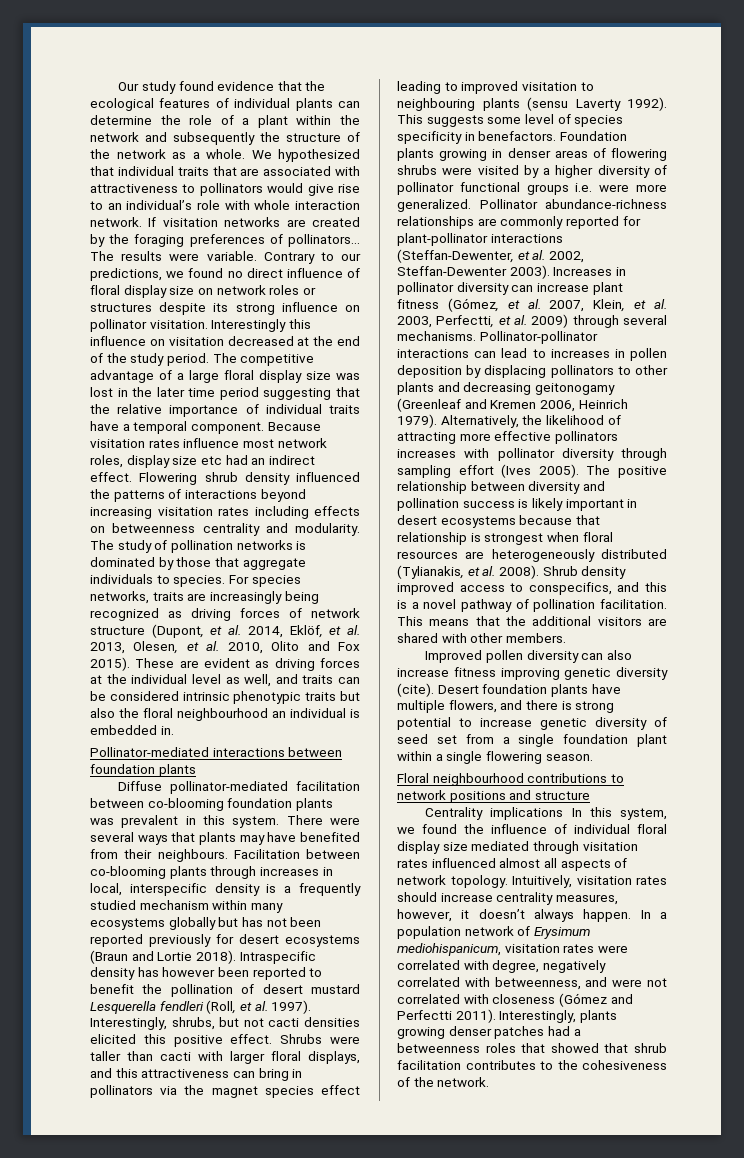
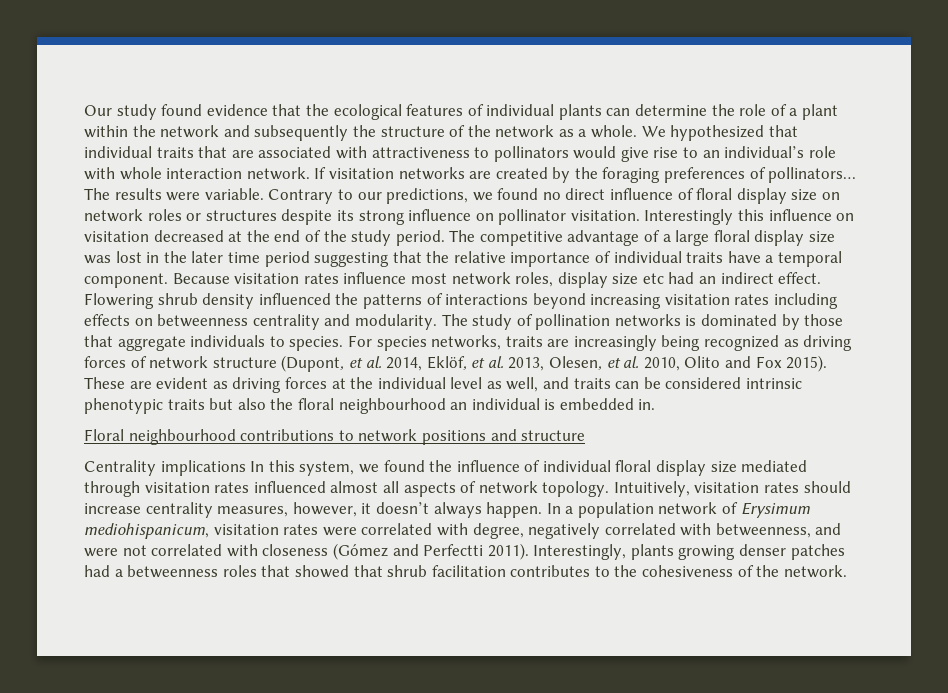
[90,747,343,757] [90,764,196,777] [118,781,360,794] [90,798,333,811] [90,815,360,828] [90,832,360,845] [90,849,360,862] [90,866,333,879] [90,883,362,896] [90,900,283,913] [90,917,322,930] [90,934,360,947] [90,950,316,964] [90,967,323,980] [90,984,360,997] [90,1000,312,1014] [90,1017,360,1030] [90,1034,360,1047] [90,1051,360,1064] [90,1068,303,1081] [90,1085,360,1098] [397,81,594,94] [397,97,667,111] [397,114,624,127] [397,131,627,144] [397,148,667,161] [397,165,667,178] [397,182,667,195] [397,199,667,212] [397,216,641,229] [397,233,563,246] [397,249,584,263] [397,265,626,279] [397,282,623,295] [397,298,667,312] [397,314,667,328] [397,331,598,344] [397,348,667,361] [397,365,668,378] [397,382,615,395] [397,398,628,412] [397,414,621,428] [397,431,618,444] [397,448,667,461] [397,464,667,478] [397,481,605,494] [397,498,638,511] [397,515,600,528] [397,532,613,545] [397,549,667,562] [397,565,627,579] [397,582,667,595] [397,599,667,612] [397,616,667,626] [397,633,566,643] [425,650,632,663] [397,667,668,680] [397,683,621,697] [397,700,615,713] [397,717,667,730] [397,734,667,747] [397,751,593,764] // Pollinator-mediated interactions between foundation plants // Diffuse pollinator-mediated facilitation between co-blooming foundation plants was prevalent in this system. There were several ways that plants may have benefited from their neighbours. Facilitation between co-blooming plants through increases in local, interspecific density is a frequently studied mechanism within many ecosystems globally but has not been reported previously for desert ecosystems (Braun and Lortie 2018). Intraspecific density has however been reported to benefit the pollination of desert mustard Lesquerella fendleri (Roll, et al. 1997). Interestingly, shrubs, but not cacti densities elicited this positive effect. Shrubs were taller than cacti with larger floral displays, and this attractiveness can bring in pollinators via the magnet species effect leading to improved visitation to neighbouring plants (sensu Laverty 1992). This suggests some level of species specificity in benefactors. Foundation plants growing in denser areas of flowering shrubs were visited by a higher diversity of pollinator functional groups i.e. were more generalized. Pollinator abundance-richness relationships are commonly reported for plant-pollinator interactions (Steffan-Dewenter, et al. 2002, Steffan‐Dewenter 2003). Increases in pollinator diversity can increase plant fitness (Gómez, et al. 2007, Klein, et al. 2003, Perfectti, et al. 2009) through several mechanisms. Pollinator-pollinator interactions can lead to increases in pollen deposition by displacing pollinators to other plants and decreasing geitonogamy (Greenleaf and Kremen 2006, Heinrich 1979). Alternatively, the likelihood of attracting more effective pollinators increases with pollinator diversity through sampling effort (Ives 2005). The positive relationship between diversity and pollination success is likely important in desert ecosystems because that relationship is strongest when floral resources are heterogeneously distributed (Tylianakis, et al. 2008). Shrub density improved access to conspecifics, and this is a novel pathway of pollination facilitation. This means that the additional visitors are shared with other members. // Improved pollen diversity can also increase fitness improving genetic diversity (cite). Desert foundation plants have multiple flowers, and there is strong potential to increase genetic diversity of seed set from a single foundation plant within a single flowering season. -> (656, 404) none

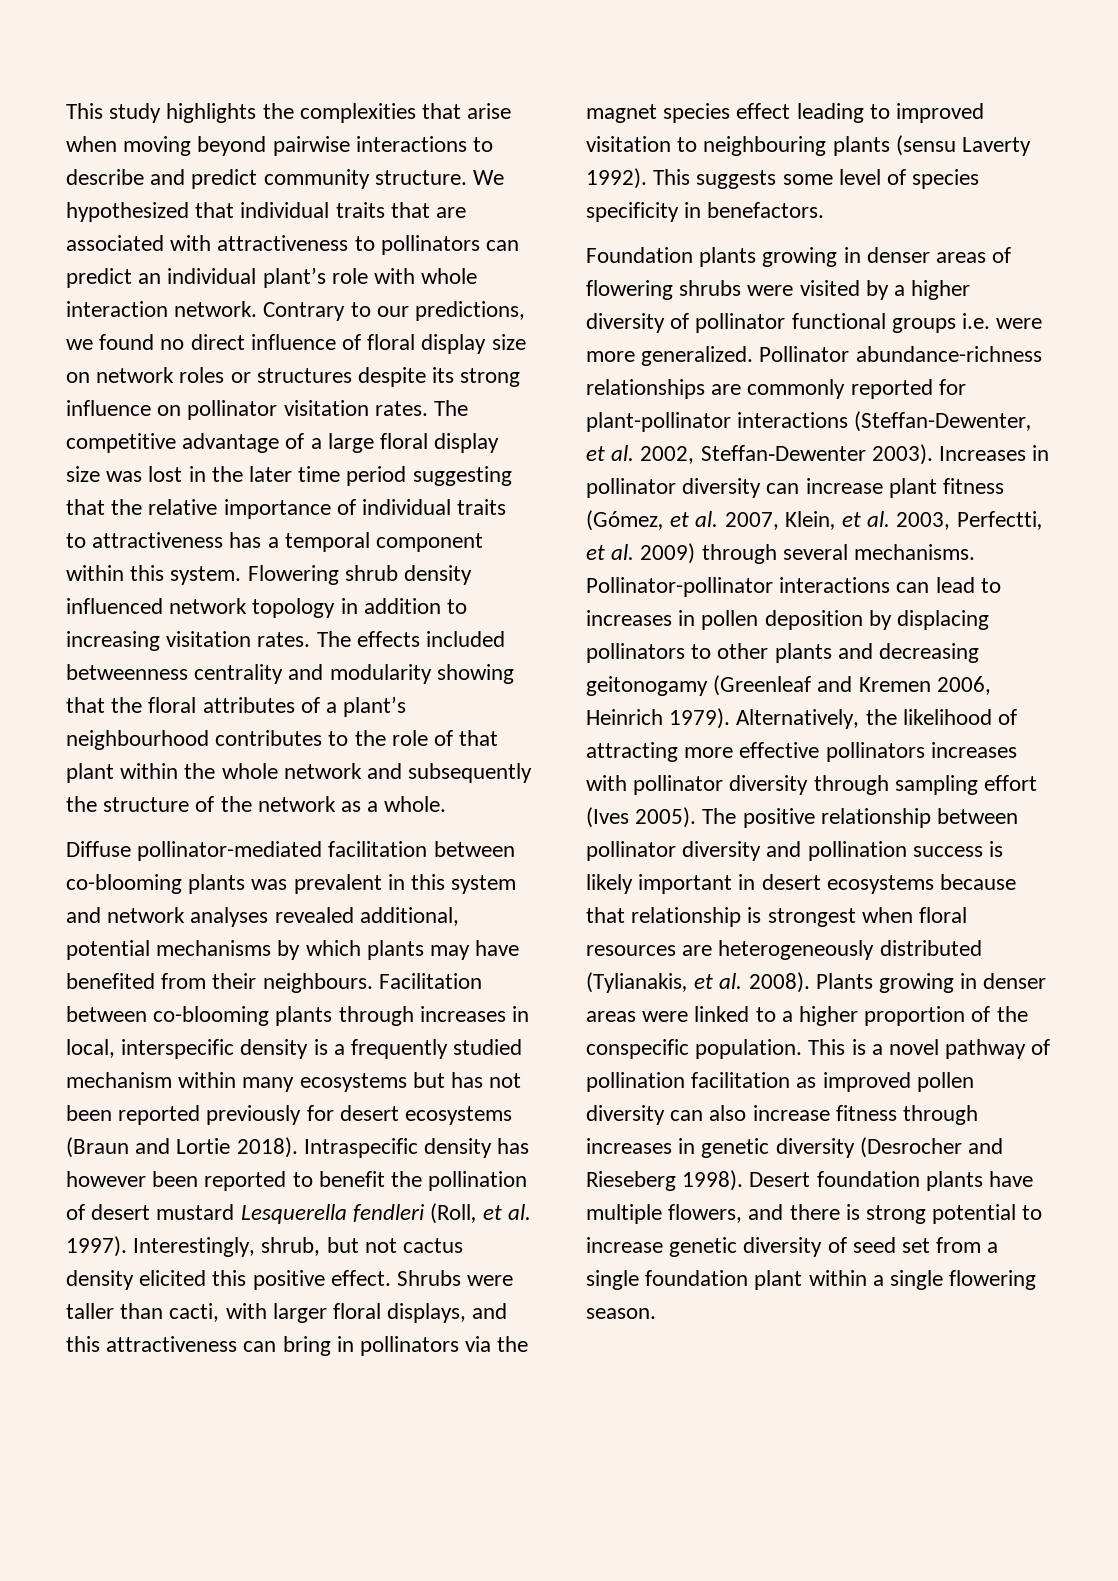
[84,104,839,120] [84,125,638,141] Our study found evidence that the ecological features of individual plants can determine the role of a plant within the network and subsequently the structure of the network as a whole. -> [66,103,512,123] [66,136,494,156] [66,169,467,189] This study highlights the complexities that arise when moving beyond pairwise interactions to describe and predict community structure.
[573,146,805,162] would give rise to an individual’s -> [486,240,520,251] [66,267,326,288] can predict an individual plant’s
[314,167,857,183] [84,188,264,201] If visitation networks are created by the foraging preferences of pollinators… The results were variable. -> (258, 309) none
[570,209,855,225] [84,230,445,246] visitation. Interestingly this influence on visitation decreased at the end of the study period. -> [283,400,428,416] visitation rates.
[727,251,843,267] [84,272,822,288] [84,293,839,309] [84,314,844,330] [84,335,853,351] [84,355,828,372] [84,377,803,393] [84,398,656,414] [84,429,586,445] [84,460,808,476] [84,481,851,497] [84,502,810,518] [84,523,842,539] [84,543,845,560] [84,565,847,578] have a temporal component. Because visitation rates influence most network roles, display size etc had an indirect effect. Flowering shrub density influenced the patterns of interactions beyond increasing visitation rates including effects on betweenness centrality and modularity. The study of pollination networks is dominated by those that aggregate individuals to species. For species networks, traits are increasingly being recognized as driving forces of network structure (Dupont, et al. 2014, Eklöf, et al. 2013, Olesen, et al. 2010, Olito and Fox 2015). These are evident as driving forces at the individual level as well, and traits can be considered intrinsic phenotypic traits but also the floral neighbourhood an individual is embedded in. // Floral neighbourhood contributions to network positions and structure // Centrality implications In this system, we found the influence of individual floral display size mediated through visitation rates influenced almost all aspects of network topology. Intuitively, visitation rates should increase centrality measures, however, it doesn’t always happen. In a population network of Erysimum mediohispanicum, visitation rates were correlated with degree, negatively correlated with betweenness, and were not correlated with closeness (Gómez and Perfectti 2011). Interestingly, plants growing denser patches had a betweenness roles that showed that shrub facilitation contributes to the cohesiveness of the network. -> [66,532,484,552] [66,565,473,585] [66,598,468,618] [66,631,506,651] [66,664,514,684] [66,696,407,717] [66,730,499,750] [66,763,533,783] [66,796,447,812] [66,841,515,861] [66,874,517,894] [66,907,459,927] [66,940,520,960] [66,973,482,993] [66,1006,530,1026] [66,1039,523,1059] [66,1072,522,1092] [66,1105,513,1125] [66,1137,530,1158] [66,1171,528,1191] [66,1203,532,1224] [66,1236,464,1257] [66,1270,514,1290] [66,1303,508,1323] [66,1336,529,1356] [586,103,985,123] [586,135,1032,156] [586,168,980,189] [586,202,825,222] [586,247,1012,267] [586,280,971,300] [586,313,1043,333] [586,346,1042,366] [586,379,966,399] [586,411,1033,432] [586,444,1050,465] [586,478,1005,498] [586,510,1043,531] [586,543,976,564] [586,577,1001,597] [586,610,990,630] [586,643,980,663] [586,675,991,696] [586,708,1018,729] [586,742,1017,762] [586,775,1038,795] [586,807,1019,828] [586,841,1004,861] [586,874,1017,894] [586,907,968,927] [586,940,982,960] [586,972,1047,993] [586,1006,1028,1026] [586,1039,1051,1059] [586,1072,974,1092] [586,1105,979,1125] [586,1137,1004,1158] [586,1170,1034,1191] [586,1204,1043,1224] [586,1237,999,1257] [586,1270,1037,1290] [586,1308,656,1319] to attractiveness has a temporal component within this system. Flowering shrub density influenced network topology in addition to increasing visitation rates. The effects included betweenness centrality and modularity showing that the floral attributes of a plant’s neighbourhood contributes to the role of that plant within the whole network and subsequently the structure of the network as a whole. // Diffuse pollinator-mediated facilitation between co-blooming plants was prevalent in this system and network analyses revealed additional, potential mechanisms by which plants may have benefited from their neighbours. Facilitation between co-blooming plants through increases in local, interspecific density is a frequently studied mechanism within many ecosystems but has not been reported previously for desert ecosystems (Braun and Lortie 2018). Intraspecific density has however been reported to benefit the pollination of desert mustard Lesquerella fendleri (Roll, et al. 1997). Interestingly, shrub, but not cactus density elicited this positive effect. Shrubs were taller than cacti, with larger floral displays, and this attractiveness can bring in pollinators via the magnet species effect leading to improved visitation to neighbouring plants (sensu Laverty 1992). This suggests some level of species specificity in benefactors. // Foundation plants growing in denser areas of flowering shrubs were visited by a higher diversity of pollinator functional groups i.e. were more generalized. Pollinator abundance-richness relationships are commonly reported for plant-pollinator interactions (Steffan-Dewenter, et al. 2002, Steffan‐Dewenter 2003). Increases in pollinator diversity can increase plant fitness (Gómez, et al. 2007, Klein, et al. 2003, Perfectti, et al. 2009) through several mechanisms. Pollinator-pollinator interactions can lead to increases in pollen deposition by displacing pollinators to other plants and decreasing geitonogamy (Greenleaf and Kremen 2006, Heinrich 1979). Alternatively, the likelihood of attracting more effective pollinators increases with pollinator diversity through sampling effort (Ives 2005). The positive relationship between pollinator diversity and pollination success is likely important in desert ecosystems because that relationship is strongest when floral resources are heterogeneously distributed (Tylianakis, et al. 2008). Plants growing in denser areas were linked to a higher proportion of the conspecific population. This is a novel pathway of pollination facilitation as improved pollen diversity can also increase fitness through increases in genetic diversity (Desrocher and Rieseberg 1998). Desert foundation plants have multiple flowers, and there is strong potential to increase genetic diversity of seed set from a single foundation plant within a single flowering season.

